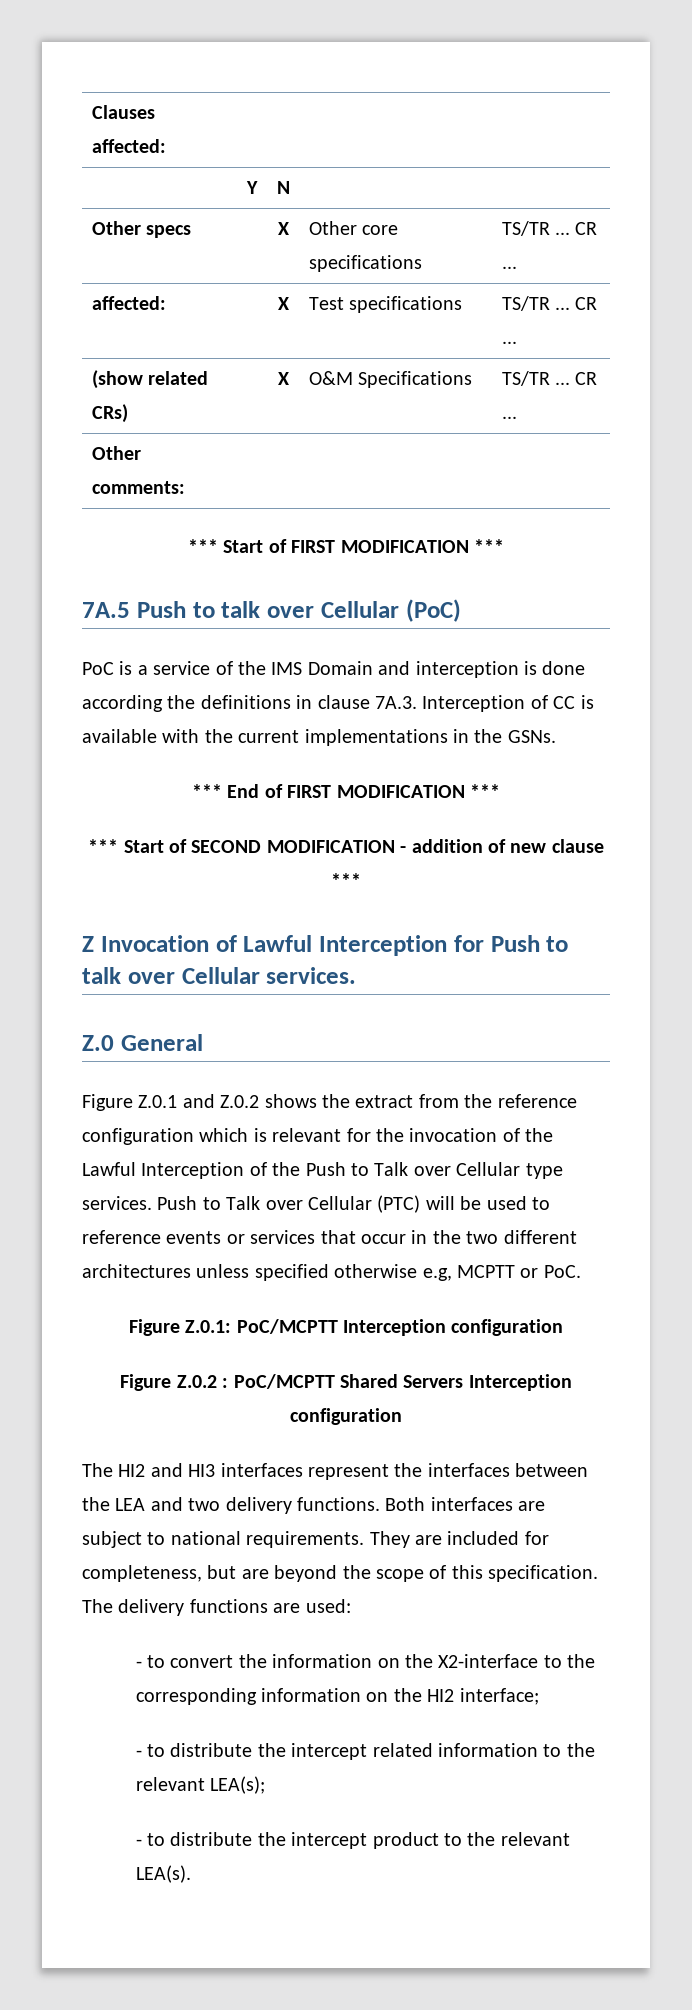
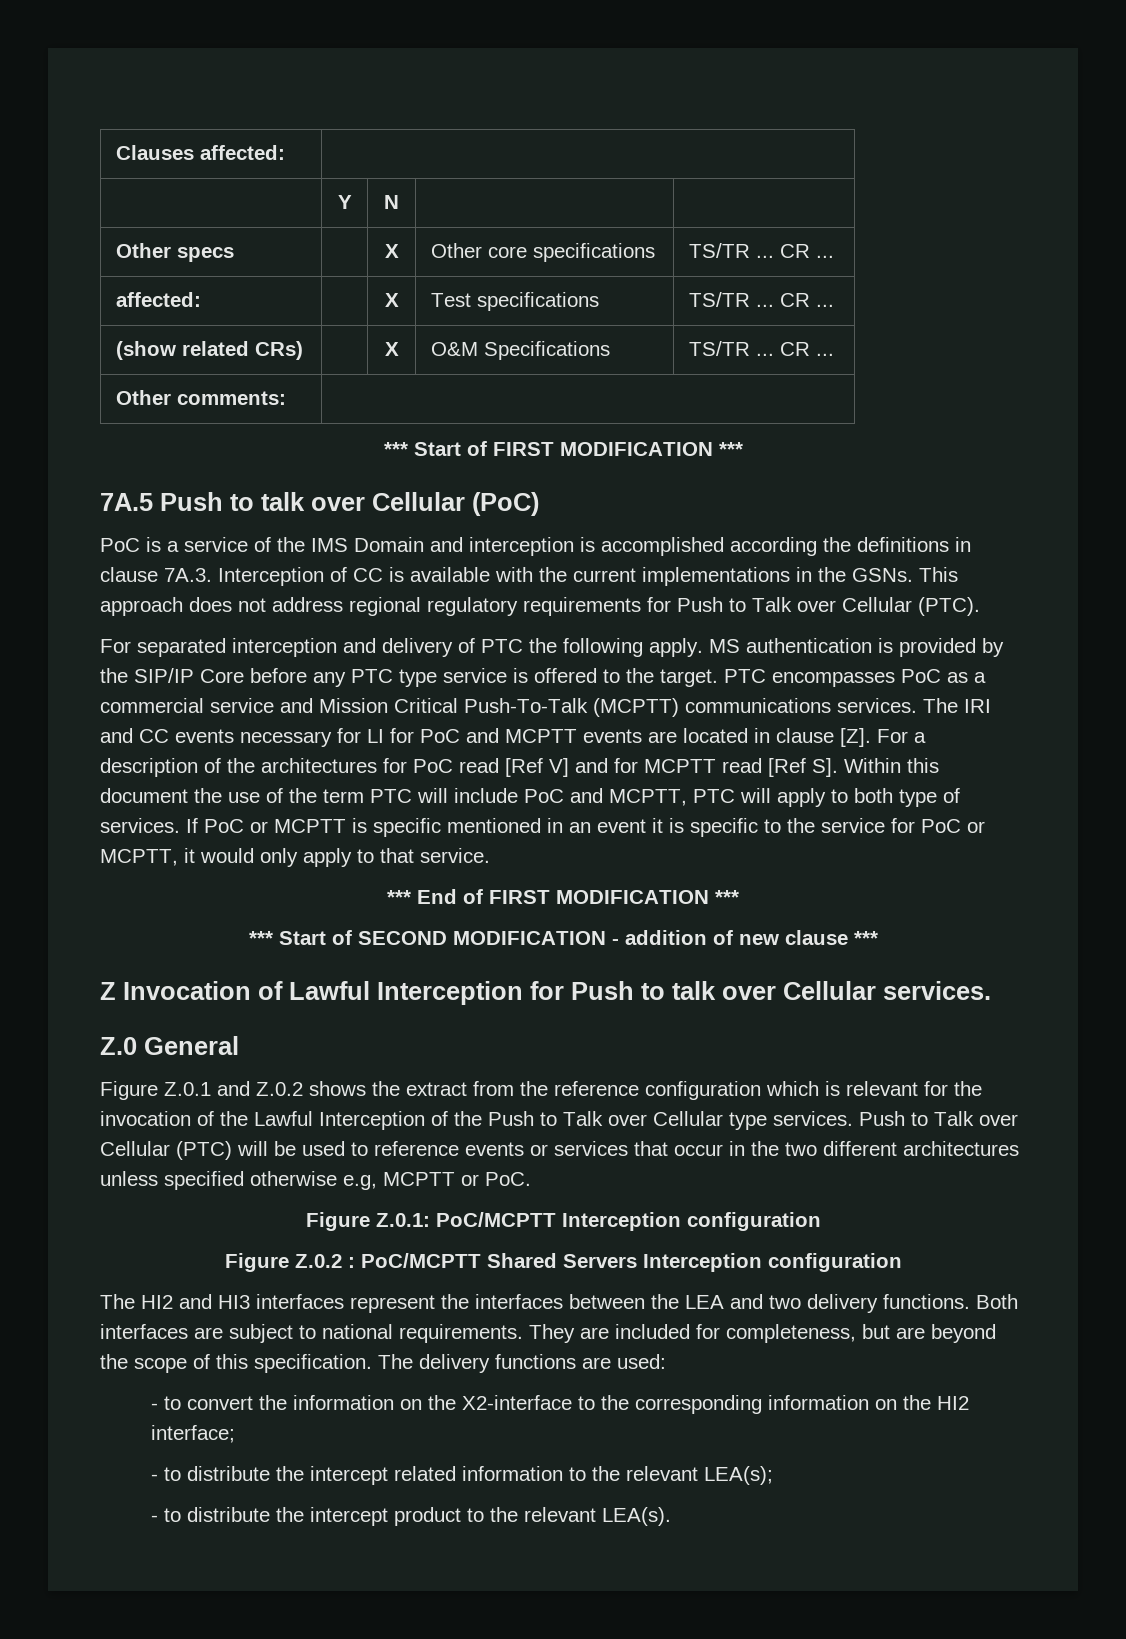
[542,661,586,675] done -> [601,537,724,556] accomplished
(556, 736) none -> [919,567,958,582] [100,597,980,616] [100,638,1004,657] [100,668,986,687] [100,698,991,717] [100,728,926,747] [100,758,939,777] [100,788,960,807] [100,818,985,837] [100,848,490,867] This approach does not address regional regulatory requirements for Push to Talk over Cellular (PTC). // For separated interception and delivery of PTC the following apply. MS authentication is provided by the SIP/IP Core before any PTC type service is offered to the target. PTC encompasses PoC as a commercial service and Mission Critical Push-To-Talk (MCPTT) communications services. The IRI and CC events necessary for LI for PoC and MCPTT events are located in clause [Z]. For a description of the architectures for PoC read [Ref V] and for MCPTT read [Ref S]. Within this document the use of the term PTC will include PoC and MCPTT, PTC will apply to both type of services. If PoC or MCPTT is specific mentioned in an event it is specific to the service for PoC or MCPTT, it would only apply to that service.

